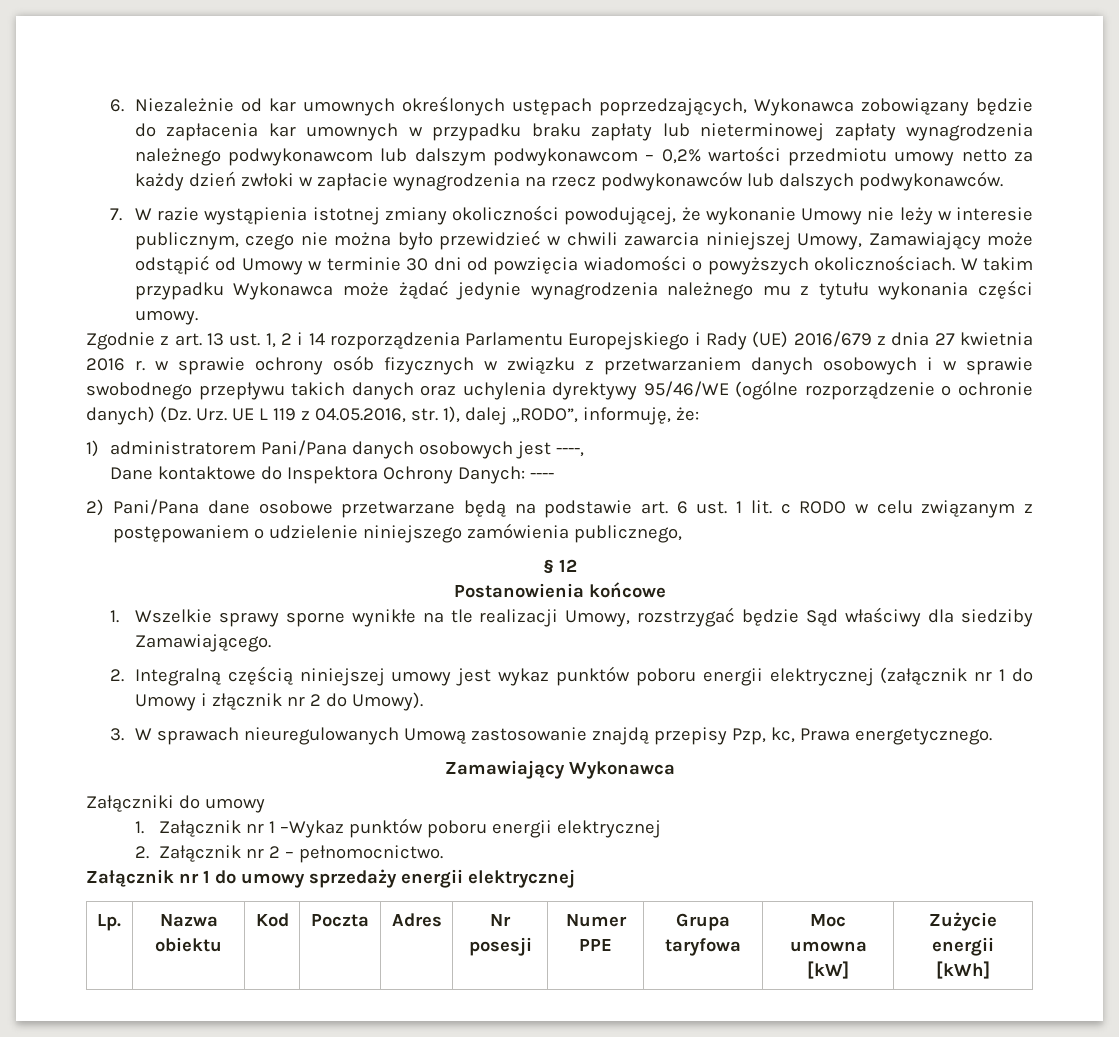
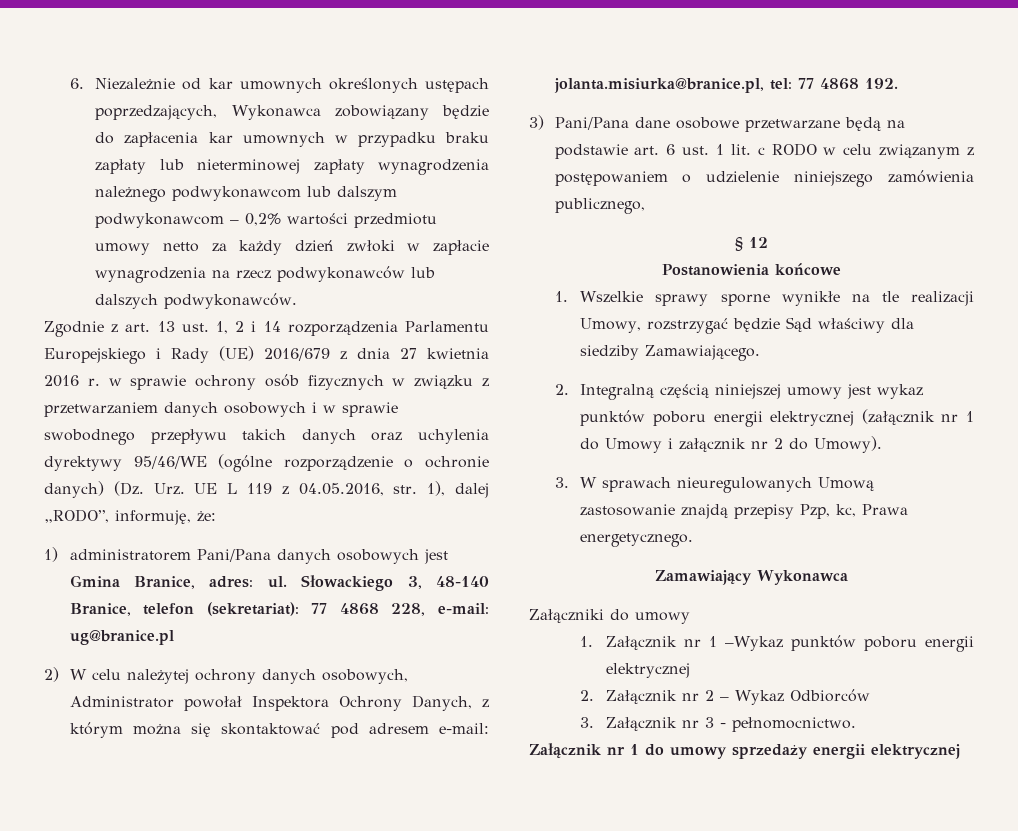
[110,205,1033,225] [134,230,1033,250] [134,255,1033,275] [134,280,1033,300] [134,310,198,325] // 7. W razie wystąpienia istotnej zmiany okoliczności powodującej, że wykonanie Umowy nie leży w interesie publicznym, czego nie można było przewidzieć w chwili zawarcia niniejszej Umowy, Zamawiający może odstąpić od Umowy w terminie 30 dni od powzięcia wiadomości o powyższych okolicznościach. W takim przypadku Wykonawca może żądać jedynie wynagrodzenia należnego mu z tytułu wykonania części umowy. -> (298, 301) none
[556,448,585,457] [110,466,555,484] [86,499,104,516] ----, // Dane kontaktowe do Inspektora Ochrony Danych: ---- // 2) -> [69,575,489,591] [69,602,490,616] [69,630,174,645] [44,667,408,684] [69,695,490,711] [69,722,489,738] [553,78,898,93] [529,115,544,130] Gmina Branice, adres: ul. Słowackiego 3, 48-140 Branice, telefon (sekretariat): 77 4868 228, e-mail: ug@branice.pl // 2) W celu należytej ochrony danych osobowych, Administrator powołał Inspektora Ochrony Danych, z którym można się skontaktować pod adresem e-mail: jolanta.misiurka@branice.pl, tel: 77 4868 192. // 3)
[211,693,282,710] złącznik -> [679,438,747,452] załącznik
(295, 855) none -> [734,689,870,705] [580,717,726,731] Wykaz Odbiorców // 3. Załącznik nr 3 -
[96,914,121,931] [159,914,218,927] [155,937,222,952] [255,913,289,927] [311,914,369,927] [391,913,442,927] [490,914,511,926] [468,937,532,956] [565,914,627,927] [579,939,612,951] [676,913,730,931] [665,938,741,956] [810,914,846,927] [789,941,867,952] [807,961,849,979] [929,912,997,931] [932,937,994,956] [936,961,990,979] // Lp. | Nazwa obiektu | Kod | Poczta | Adres | Nr posesji | Numer PPE | Grupa taryfowa | Moc umowna [kW] | Zużycie energii [kWh] -> (960, 751) none

